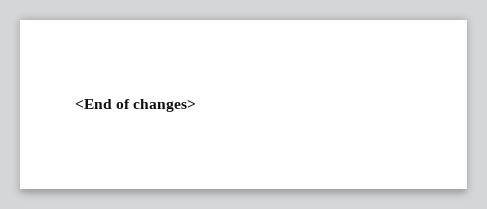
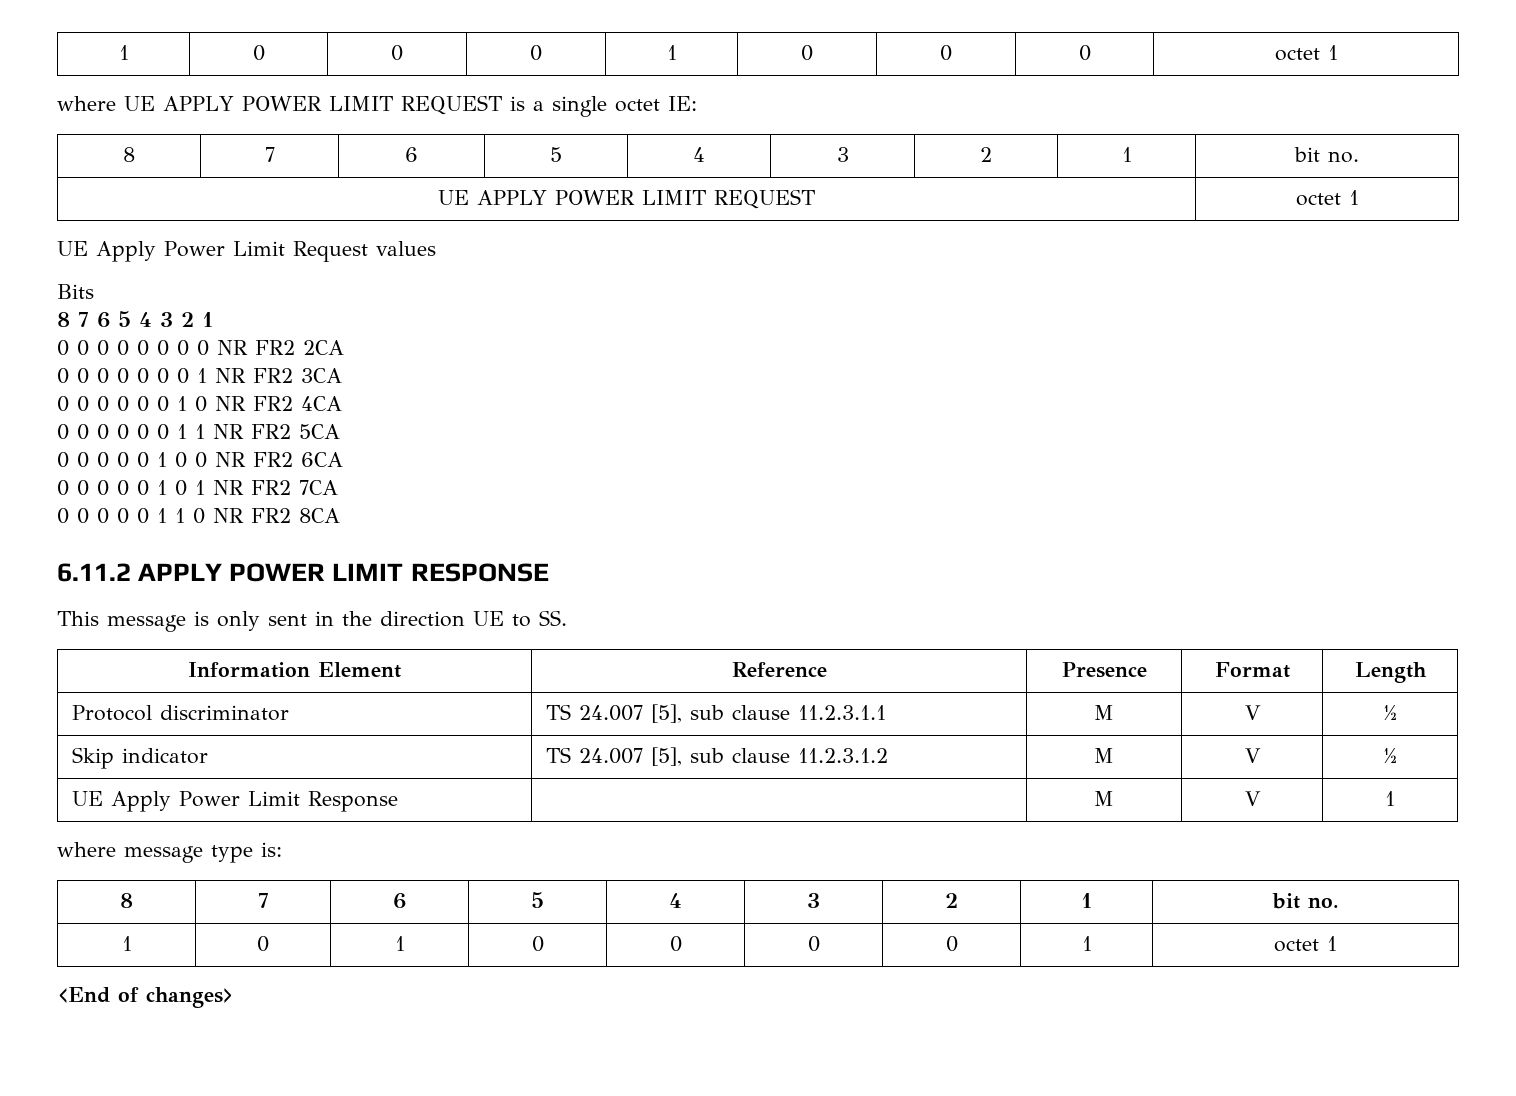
(75, 104) none -> [118,45,129,60] [252,45,265,61] [391,45,403,61] [530,45,542,61] [666,45,677,60] [801,45,813,61] [940,45,952,61] [1078,45,1091,61] [1274,45,1338,61] [57,95,697,117] [123,147,135,162] [264,147,275,162] [405,147,418,162] [550,147,562,162] [693,147,705,162] [836,147,849,162] [980,147,992,162] [1121,147,1132,162] [1294,147,1359,163] [437,189,816,209] [1295,190,1359,206] [57,241,436,262] [57,284,94,299] [57,311,213,328] [57,340,344,356] [57,368,342,384] [57,396,342,412] [57,424,340,440] [57,452,343,468] [57,480,338,496] [57,508,340,524] [57,563,549,582] [57,610,567,632] [188,662,401,678] [731,662,827,677] [1061,662,1147,678] [1214,662,1290,678] [1354,662,1427,683] [71,705,289,721] [545,704,886,723] [1094,705,1114,720] [1244,705,1261,720] [1383,705,1397,720] [71,747,208,769] [545,747,888,766] [1094,748,1114,763] [1244,748,1261,763] [1383,748,1397,763] [71,791,398,812] [1094,791,1114,806] [1244,791,1261,806] [1385,791,1395,806] [57,842,282,863] [120,893,133,908] [257,893,269,908] [393,893,406,909] [531,892,544,908] [669,893,682,908] [807,893,820,908] [945,893,958,908] [1081,893,1092,908] [1271,893,1339,909] [121,936,132,951] [257,936,269,952] [394,936,405,951] [531,936,544,952] [669,936,682,952] [807,936,820,952] [945,936,958,952] [1081,936,1092,951] [1274,936,1337,952] 1 | 0 | 0 | 0 | 1 | 0 | 0 | 0 | octet 1 // where UE APPLY POWER LIMIT REQUEST is a single octet IE: // 8 | 7 | 6 | 5 | 4 | 3 | 2 | 1 | bit no. // UE APPLY POWER LIMIT REQUEST | octet 1 // UE Apply Power Limit Request values // Bits // 8 7 6 5 4 3 2 1 // 0 0 0 0 0 0 0 0 NR FR2 2CA // 0 0 0 0 0 0 0 1 NR FR2 3CA // 0 0 0 0 0 0 1 0 NR FR2 4CA // 0 0 0 0 0 0 1 1 NR FR2 5CA // 0 0 0 0 0 1 0 0 NR FR2 6CA // 0 0 0 0 0 1 0 1 NR FR2 7CA // 0 0 0 0 0 1 1 0 NR FR2 8CA // 6.11.2 APPLY POWER LIMIT RESPONSE // This message is only sent in the direction UE to SS. // Information Element | Reference | Presence | Format | Length // Protocol discriminator | TS 24.007 [5], sub clause 11.2.3.1.1 | M | V | ½ // Skip indicator | TS 24.007 [5], sub clause 11.2.3.1.2 | M | V | ½ // UE Apply Power Limit Response | | M | V | 1 // where message type is: // 8 | 7 | 6 | 5 | 4 | 3 | 2 | 1 | bit no. // 1 | 0 | 1 | 0 | 0 | 0 | 0 | 1 | octet 1 //

